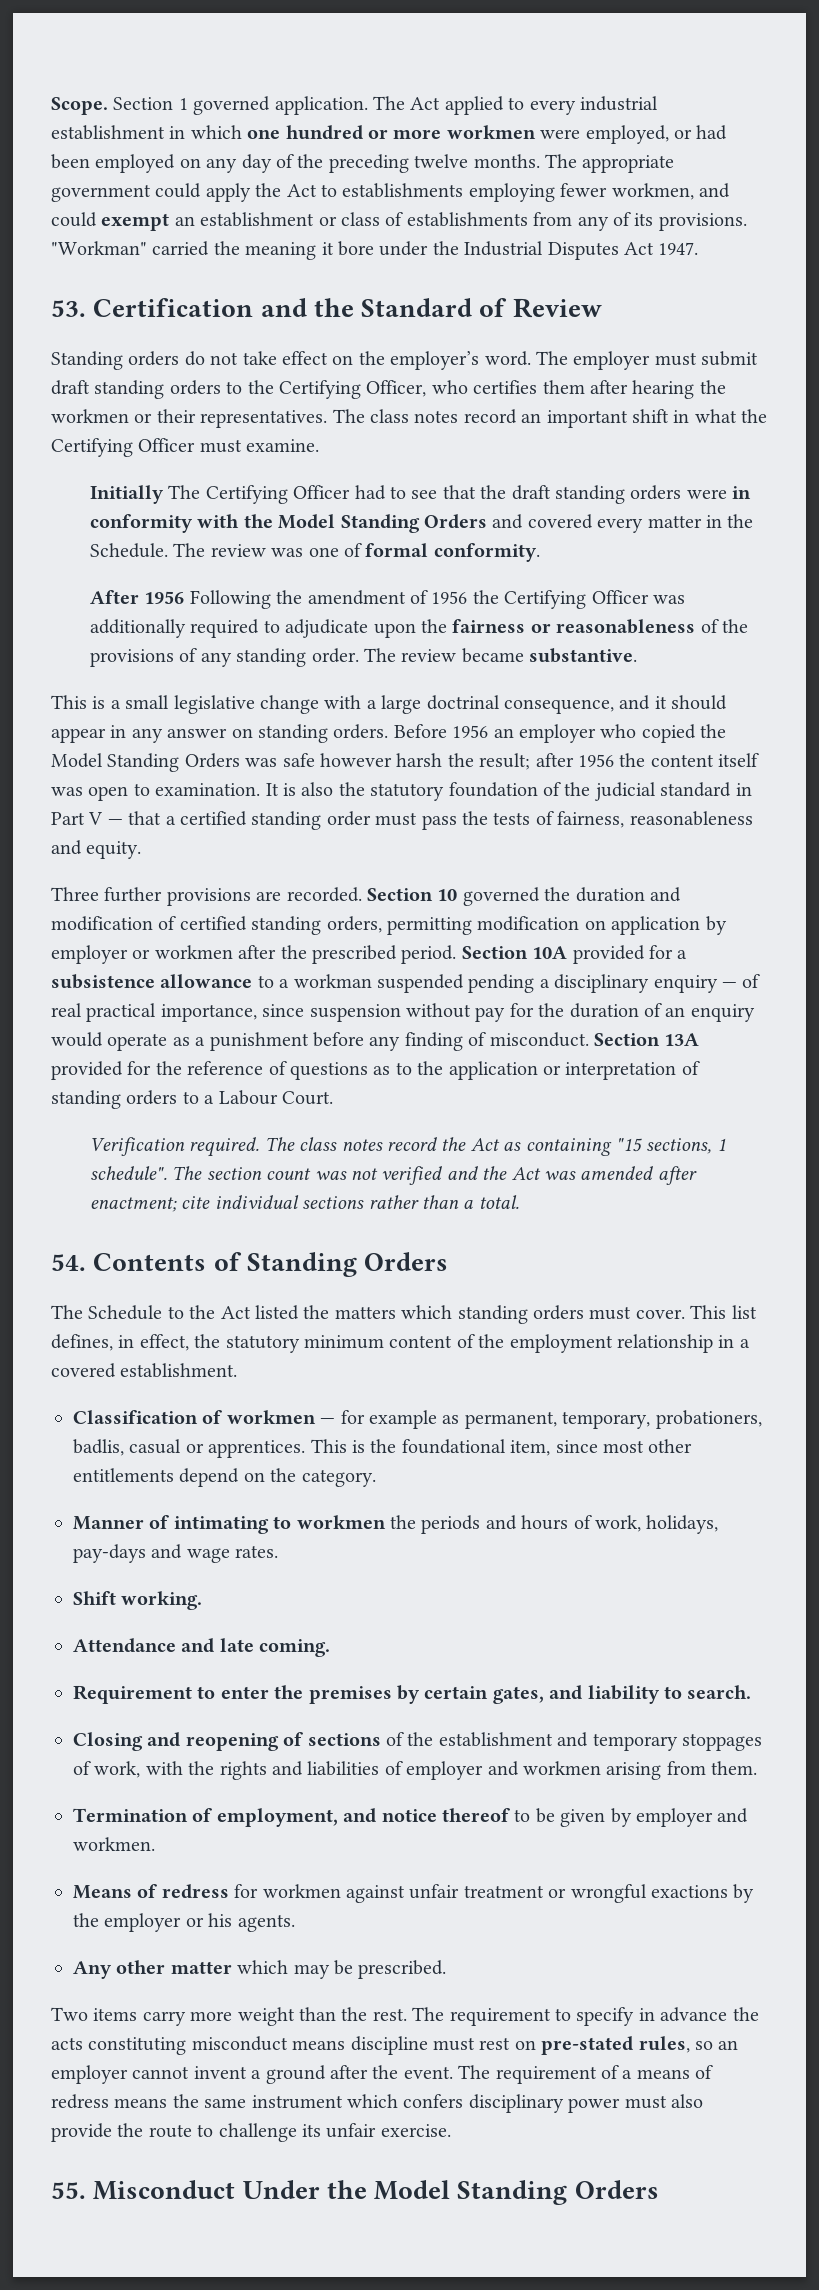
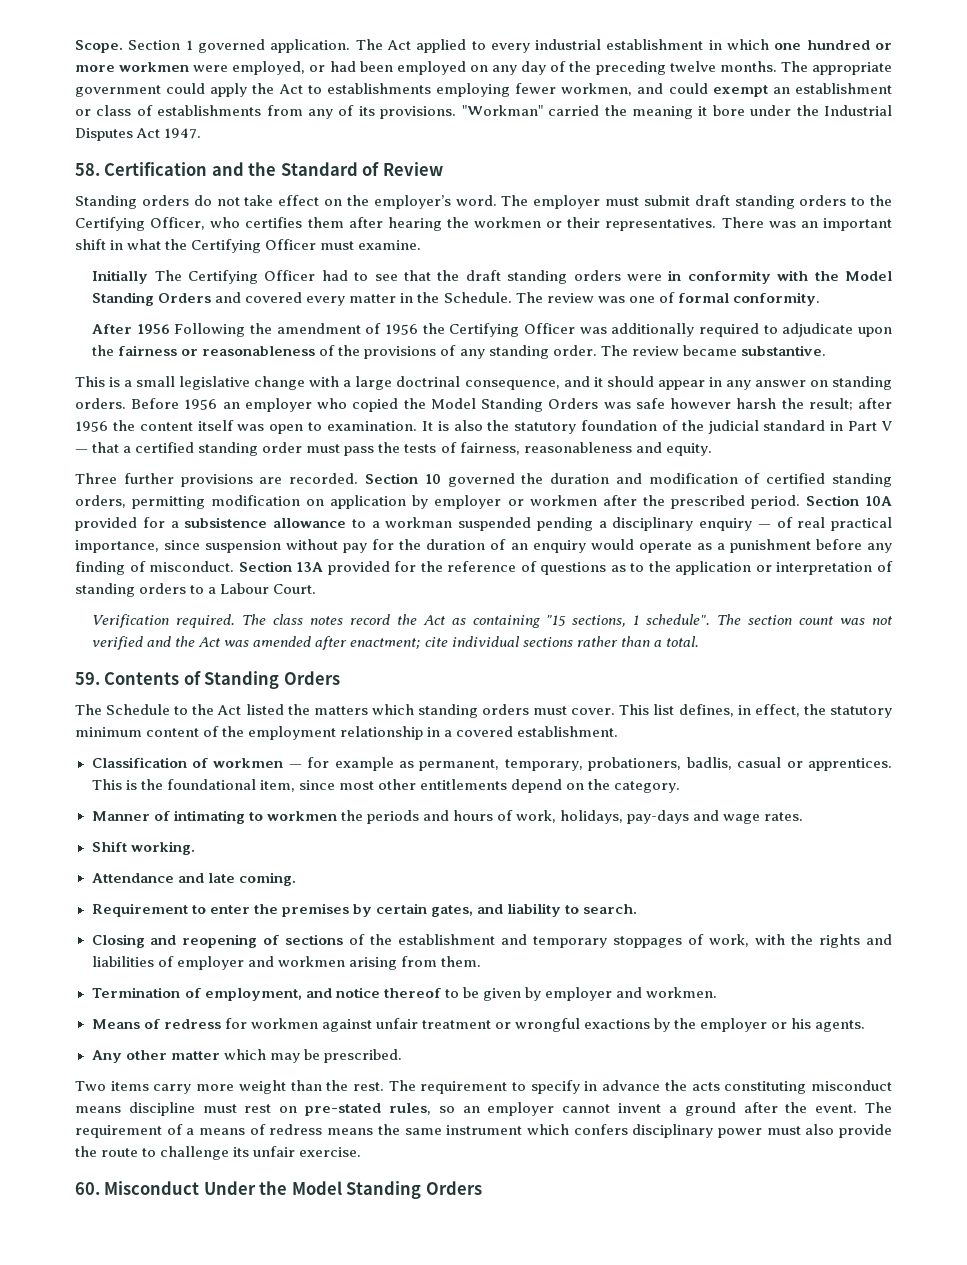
[51,300,86,317] 53. -> [75,163,100,176] 58.
[332,409,517,424] The class notes record -> [721,217,796,228] There was
[51,1254,86,1271] 54. -> [75,672,100,685] 59.
[51,2182,86,2199] 55. -> [75,1182,100,1195] 60.

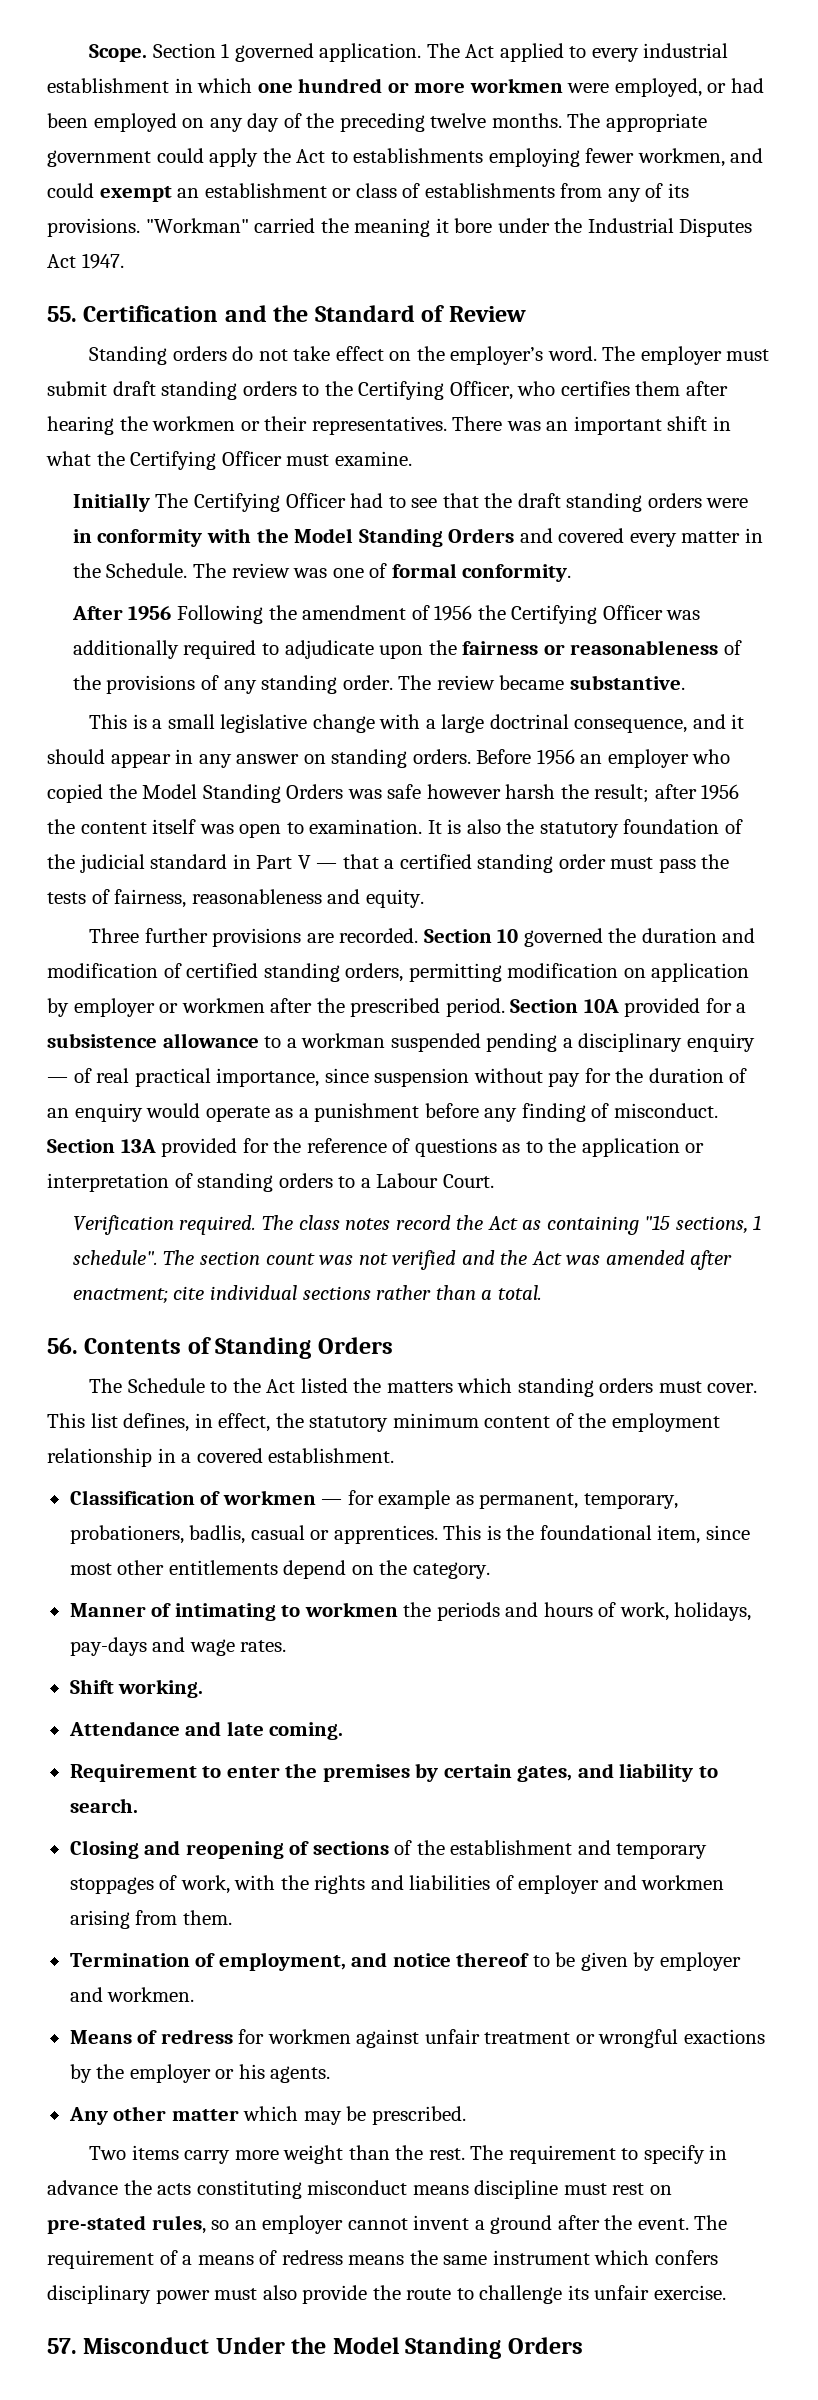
[75,163,100,176] 58. -> [47,306,77,322] 55.
[75,672,100,685] 59. -> [47,1337,78,1354] 56.
[75,1182,100,1195] 60. -> [47,2338,77,2354] 57.

